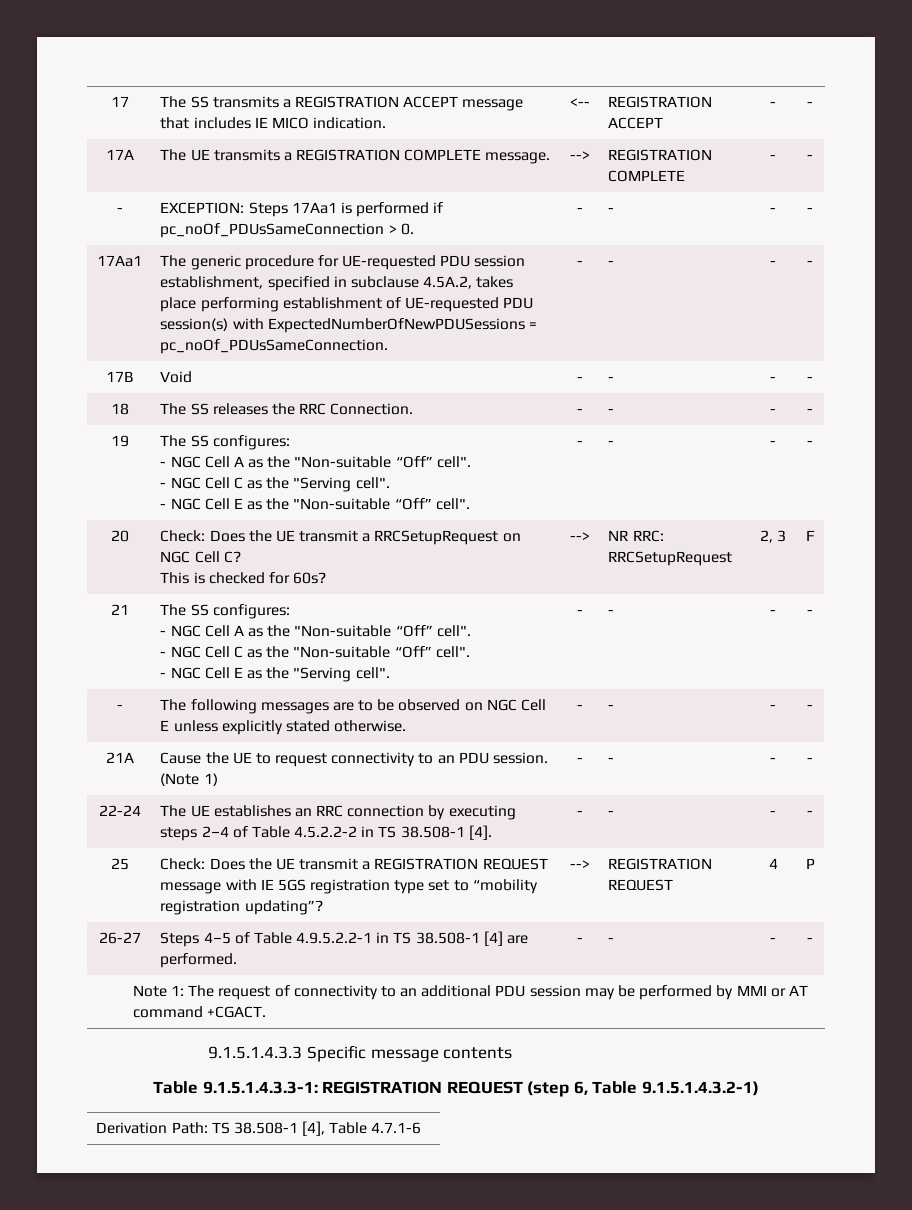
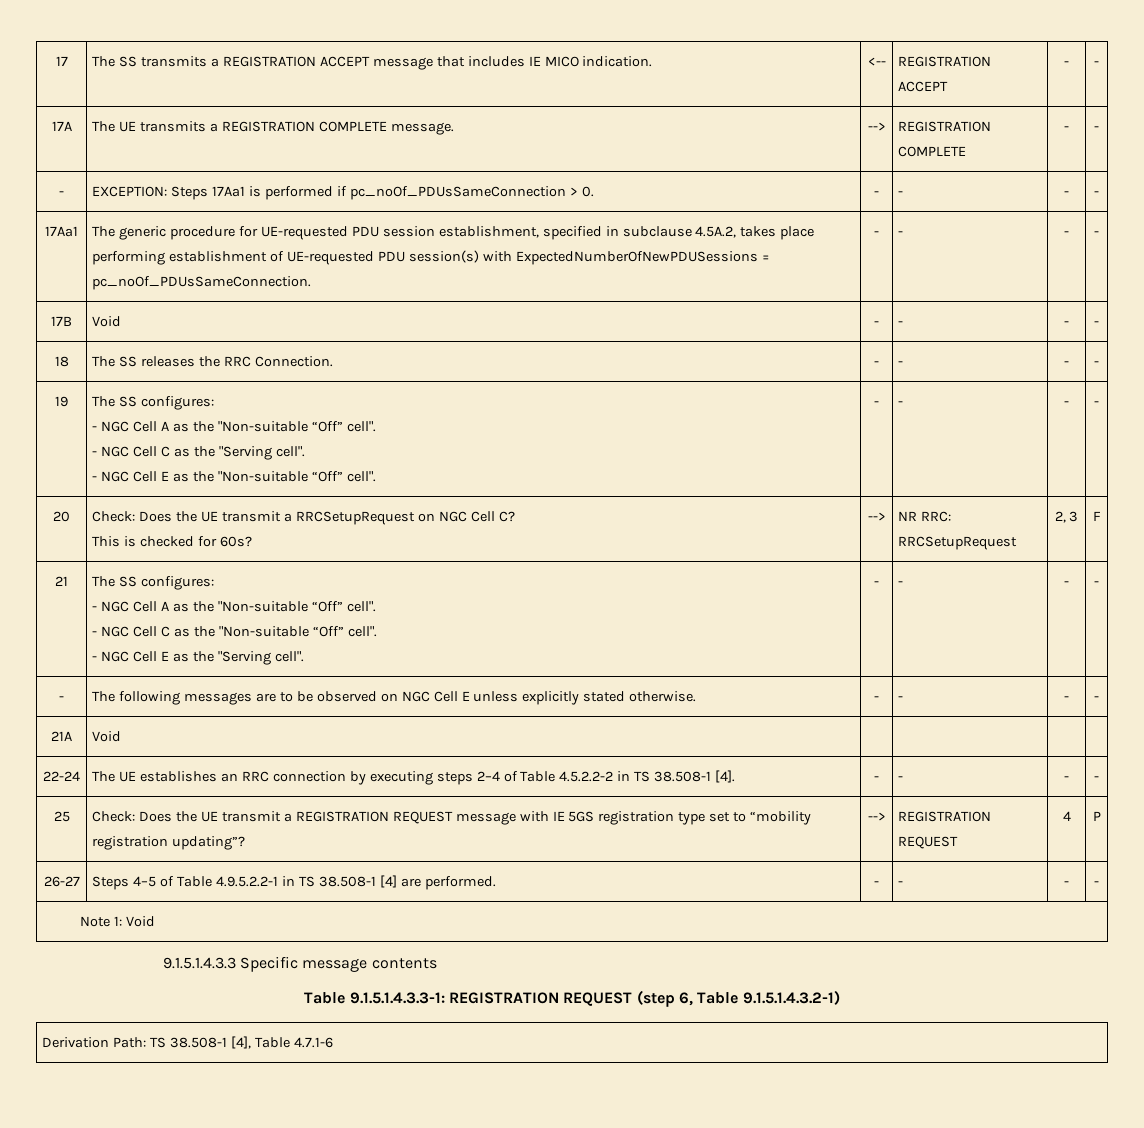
[160,752,549,767] [160,773,218,786] [576,758,583,763] [608,758,615,763] [770,758,776,763] [807,758,813,763] Cause the UE to request connectivity to an PDU session. (Note 1) | - | - | - | - -> [92,731,122,742] Void | | | |
[188,985,808,1000] [132,1006,266,1018] The request of connectivity to an additional PDU session may be performed by MMI or AT command +CGACT. -> [126,916,156,927] Void

